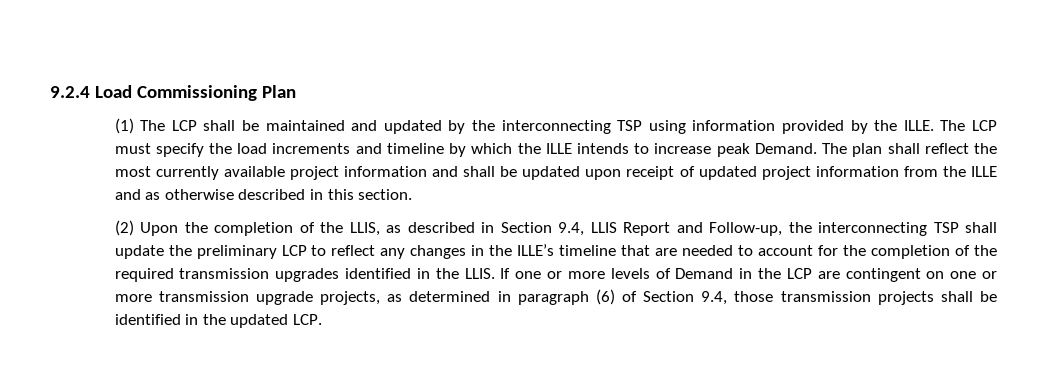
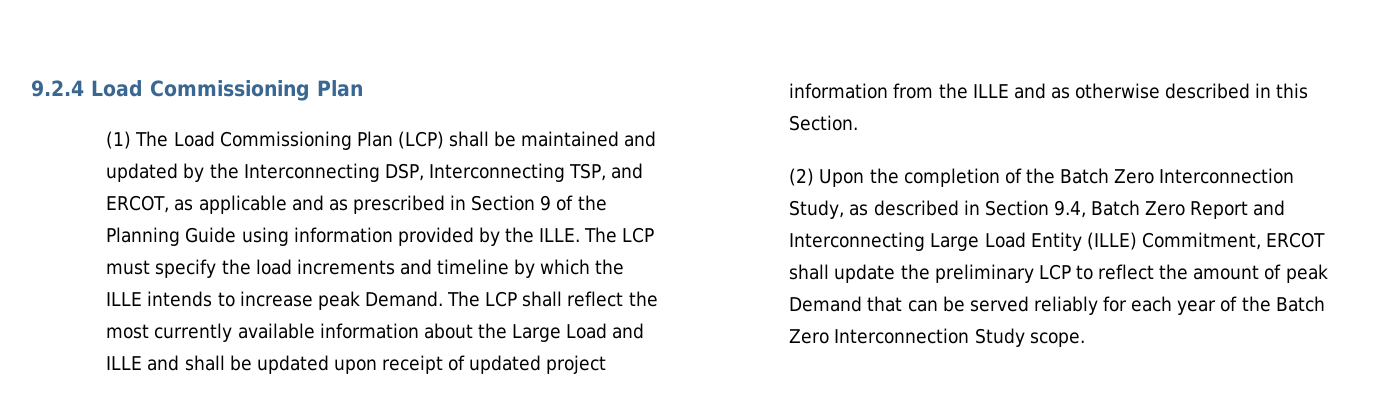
[171,120,197,131] LCP -> [173,131,444,150] Load Commissioning Plan (LCP)
[501,120,643,134] interconnecting TSP -> [243,163,644,182] [106,195,607,214] [106,227,237,246] Interconnecting DSP, Interconnecting TSP, and ERCOT, as applicable and as prescribed in Section 9 of the Planning Guide
[852,143,883,157] plan -> [485,291,518,307] LCP
[289,166,427,180] project information -> [319,323,645,342] [106,356,143,370] information about the Large Load and ILLE
[358,189,413,200] section. -> [789,115,859,131] Section.
[349,222,380,236] LLIS, -> [1060,168,1295,184] [789,200,845,219] Batch Zero Interconnection Study,
[590,222,959,236] LLIS Report and Follow-up, the interconnecting TSP -> [1091,200,1286,219] [789,232,1326,251] Batch Zero Report and Interconnecting Large Load Entity (ILLE) Commitment, ERCOT
[380,244,997,259] [114,268,997,282] [114,289,997,305] [114,314,322,328] any changes in the ILLE’s timeline that are needed to account for the completion of the required transmission upgrades identified in the LLIS. If one or more levels of Demand in the LCP are contingent on one or more transmission upgrade projects, as determined in paragraph (6) of Section 9.4, those transmission projects shall be identified in the updated LCP. -> [1159,264,1328,283] [789,296,1325,315] [789,328,1085,347] the amount of peak Demand that can be served reliably for each year of the Batch Zero Interconnection Study scope.

